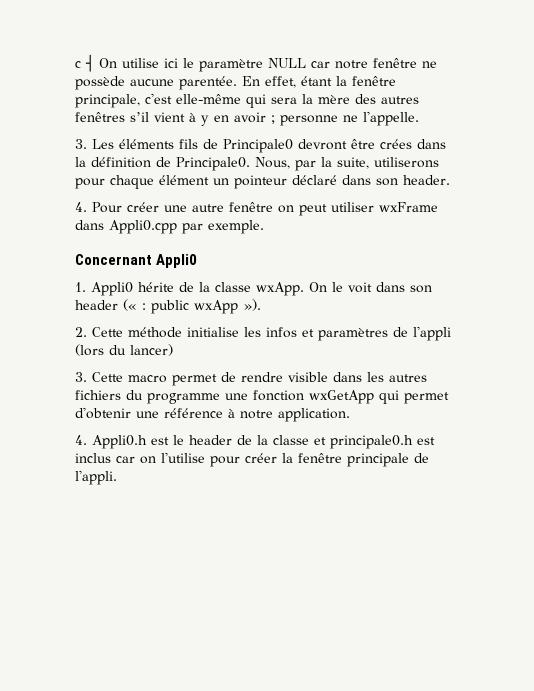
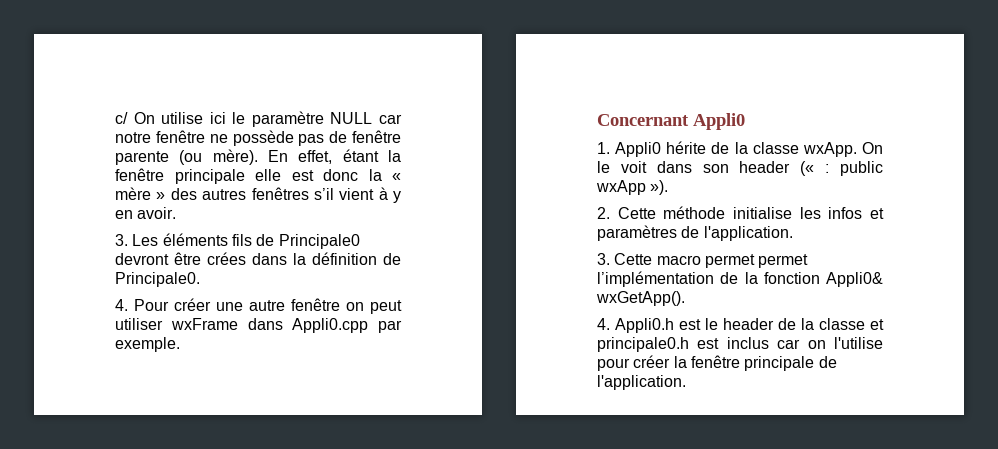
[75,54,94,72] c ┤ -> [115,112,128,124] c/
[130,76,237,90] aucune parentée. -> [298,130,401,146] [115,149,258,165] pas de fenêtre parente (ou mère).
[75,93,350,108] principale, c'est elle-même qui sera la mère -> [174,169,401,184] [115,187,166,200] principale elle est donc la « mère »
[234,111,419,126] avoir ; personne ne l'appelle. -> [137,207,177,219] avoir.
[255,157,439,171] [75,175,450,189] Nous, par la suite, utiliserons pour chaque élément un pointeur déclaré dans son header. -> (200, 279) none
[413,326,451,341] [75,344,173,356] l'appli (lors du lancer) -> [703,226,793,241] l'application.
[221,372,427,382] [75,390,449,404] [75,407,350,422] de rendre visible dans les autres fichiers du programme une fonction wxGetApp qui permet d'obtenir une référence à notre application. -> [758,254,809,268] [597,271,883,287] [596,291,685,306] permet l’implémentation de la fonction Appli0& wxGetApp().
[75,470,117,485] l'appli. -> [597,375,686,390] l'application.

